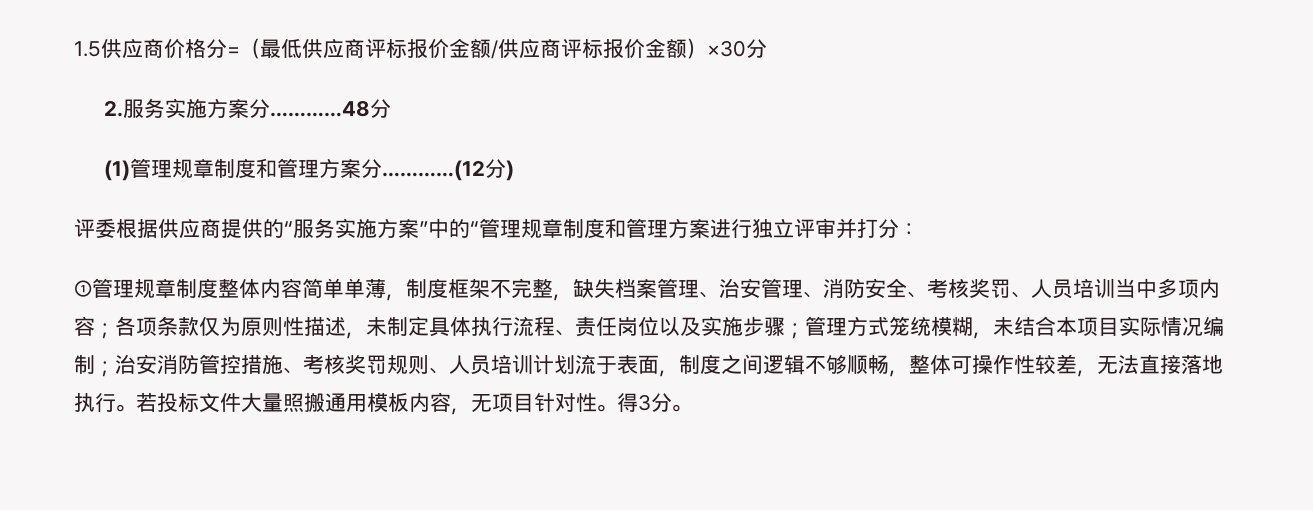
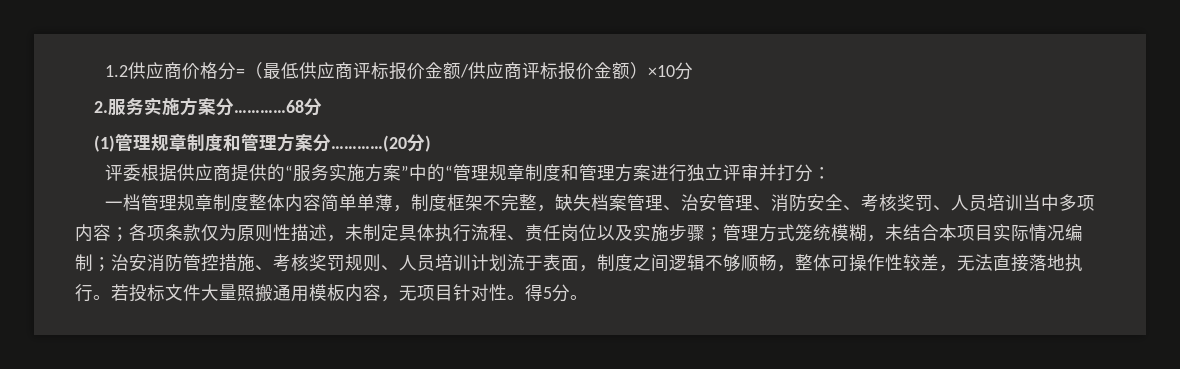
[74,41,101,57] 1.5 -> [104,65,128,77] 1.2
[707,40,746,57] ×30 -> [647,65,675,77] ×10
[270,100,371,117] …………48 -> [234,100,305,113] …………68
[382,160,486,181] …………(12 -> [331,135,408,152] …………(20
[74,280,92,297] ① -> [104,194,141,211] 一档
[638,394,651,411] 3 -> [543,287,552,299] 5

